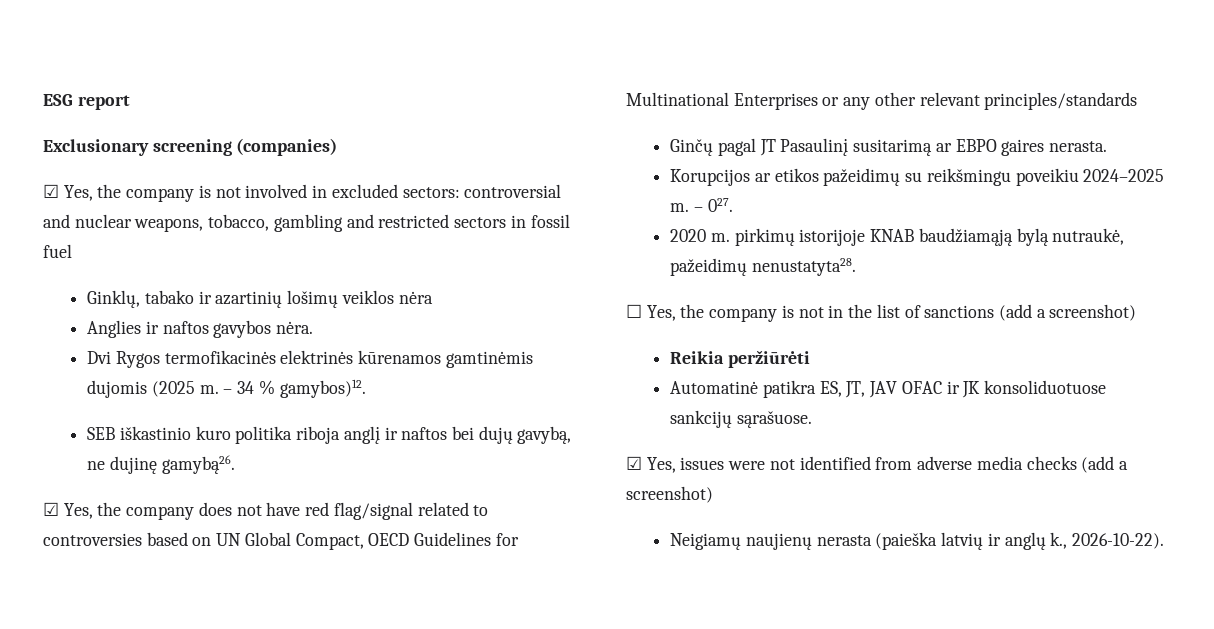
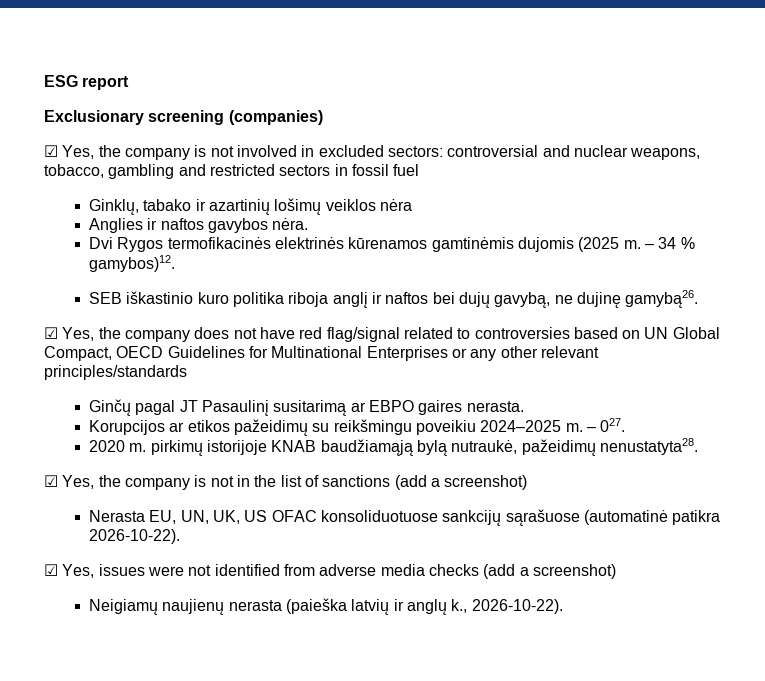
[626,304,642,318] ☐ -> [44,475,58,487] ☑
[670,350,810,368] [670,380,1106,398] [670,410,812,428] Reikia peržiūrėti // Automatinė patikra ES, JT, JAV OFAC ir JK konsoliduotuose sankcijų sąrašuose. -> [89,509,721,526] [89,529,181,544] Nerasta EU, UN, UK, US OFAC konsoliduotuose sankcijų sąrašuose (automatinė patikra 2026-10-22).

